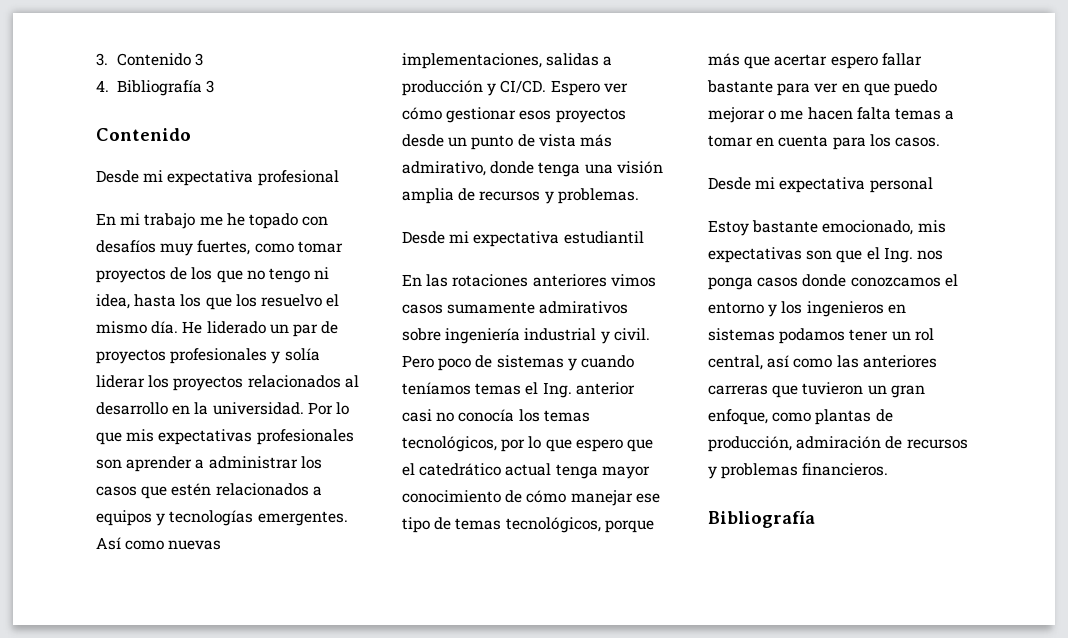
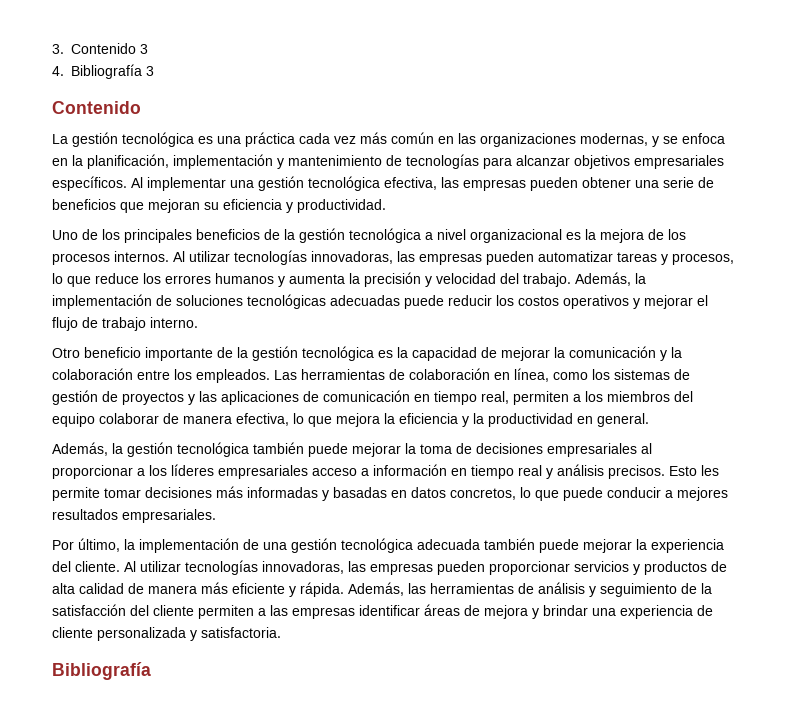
[96,170,339,186] [96,213,329,229] [96,240,343,256] [96,267,330,283] [96,294,340,310] [96,321,339,337] [96,348,320,364] [96,375,359,391] [96,402,349,415] [96,429,354,445] [96,456,322,472] [96,483,322,499] [96,510,348,526] [96,537,222,550] [402,53,613,69] [402,80,628,96] [402,107,626,123] [402,134,612,150] [402,161,663,177] [402,188,639,204] [402,231,644,247] [402,274,656,287] [402,301,629,314] [402,328,650,344] [402,355,634,371] [402,382,635,398] [402,409,590,422] [402,436,653,452] [402,463,650,479] [402,490,660,506] [402,517,654,533] [708,53,922,69] [707,80,937,96] [708,107,955,123] [708,134,940,150] [708,177,933,193] [708,220,946,236] [708,247,943,263] [708,274,958,290] [708,301,906,317] [708,328,934,344] [708,355,937,370] [708,382,925,398] [708,409,893,425] [708,436,968,452] [708,463,889,479] Desde mi expectativa profesional // En mi trabajo me he topado con desafíos muy fuertes, como tomar proyectos de los que no tengo ni idea, hasta los que los resuelvo el mismo día. He liderado un par de proyectos profesionales y solía liderar los proyectos relacionados al desarrollo en la universidad. Por lo que mis expectativas profesionales son aprender a administrar los casos que estén relacionados a equipos y tecnologías emergentes. Así como nuevas implementaciones, salidas a producción y CI/CD. Espero ver cómo gestionar esos proyectos desde un punto de vista más admirativo, donde tenga una visión amplia de recursos y problemas. // Desde mi expectativa estudiantil // En las rotaciones anteriores vimos casos sumamente admirativos sobre ingeniería industrial y civil. Pero poco de sistemas y cuando teníamos temas el Ing. anterior casi no conocía los temas tecnológicos, por lo que espero que el catedrático actual tenga mayor conocimiento de cómo manejar ese tipo de temas tecnológicos, porque más que acertar espero fallar bastante para ver en que puedo mejorar o me hacen falta temas a tomar en cuenta para los casos. // Desde mi expectativa personal // Estoy bastante emocionado, mis expectativas son que el Ing. nos ponga casos donde conozcamos el entorno y los ingenieros en sistemas podamos tener un rol central, así como las anteriores carreras que tuvieron un gran enfoque, como plantas de producción, admiración de recursos y problemas financieros. -> [52,132,725,147] [52,154,724,169] [52,176,714,191] [52,199,386,213] [52,228,686,243] [52,250,734,265] [52,272,646,287] [52,294,708,309] [52,317,198,331] [52,346,682,361] [52,368,690,383] [52,390,693,405] [52,413,649,427] [52,442,652,457] [52,464,719,479] [52,486,728,501] [52,509,216,523] [52,538,724,553] [52,560,727,575] [52,582,712,597] [52,604,713,619] [52,627,281,641] La gestión tecnológica es una práctica cada vez más común en las organizaciones modernas, y se enfoca en la planificación, implementación y mantenimiento de tecnologías para alcanzar objetivos empresariales específicos. Al implementar una gestión tecnológica efectiva, las empresas pueden obtener una serie de beneficios que mejoran su eficiencia y productividad. // Uno de los principales beneficios de la gestión tecnológica a nivel organizacional es la mejora de los procesos internos. Al utilizar tecnologías innovadoras, las empresas pueden automatizar tareas y procesos, lo que reduce los errores humanos y aumenta la precisión y velocidad del trabajo. Además, la implementación de soluciones tecnológicas adecuadas puede reducir los costos operativos y mejorar el flujo de trabajo interno. // Otro beneficio importante de la gestión tecnológica es la capacidad de mejorar la comunicación y la colaboración entre los empleados. Las herramientas de colaboración en línea, como los sistemas de gestión de proyectos y las aplicaciones de comunicación en tiempo real, permiten a los miembros del equipo colaborar de manera efectiva, lo que mejora la eficiencia y la productividad en general. // Además, la gestión tecnológica también puede mejorar la toma de decisiones empresariales al proporcionar a los líderes empresariales acceso a información en tiempo real y análisis precisos. Esto les permite tomar decisiones más informadas y basadas en datos concretos, lo que puede conducir a mejores resultados empresariales. // Por último, la implementación de una gestión tecnológica adecuada también puede mejorar la experiencia del cliente. Al utilizar tecnologías innovadoras, las empresas pueden proporcionar servicios y productos de alta calidad de manera más eficiente y rápida. Además, las herramientas de análisis y seguimiento de la satisfacción del cliente permiten a las empresas identificar áreas de mejora y brindar una experiencia de cliente personalizada y satisfactoria.

